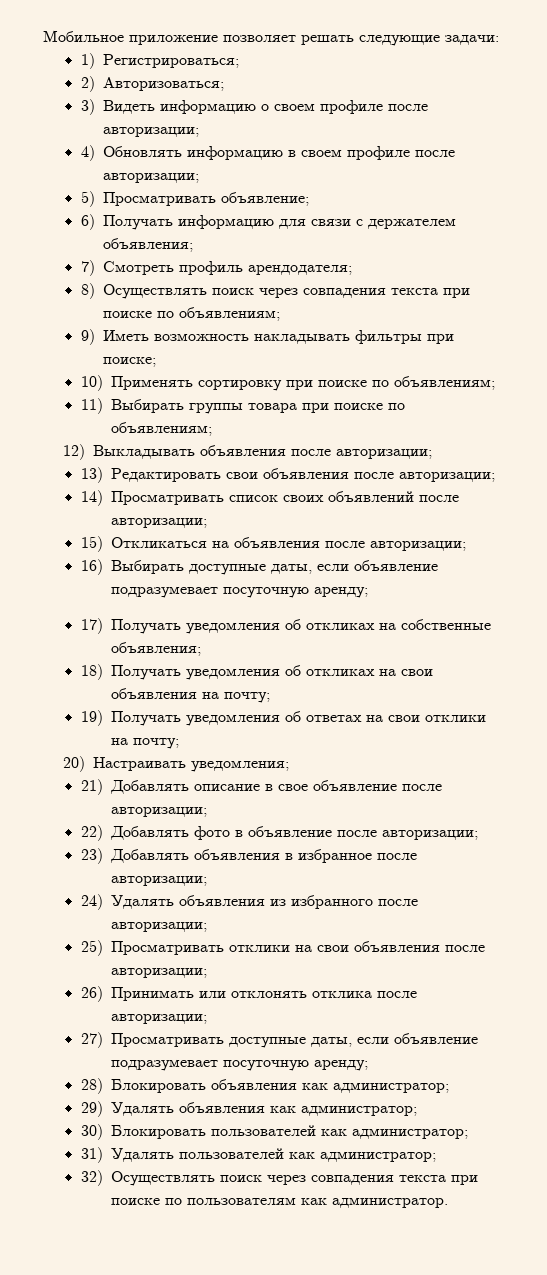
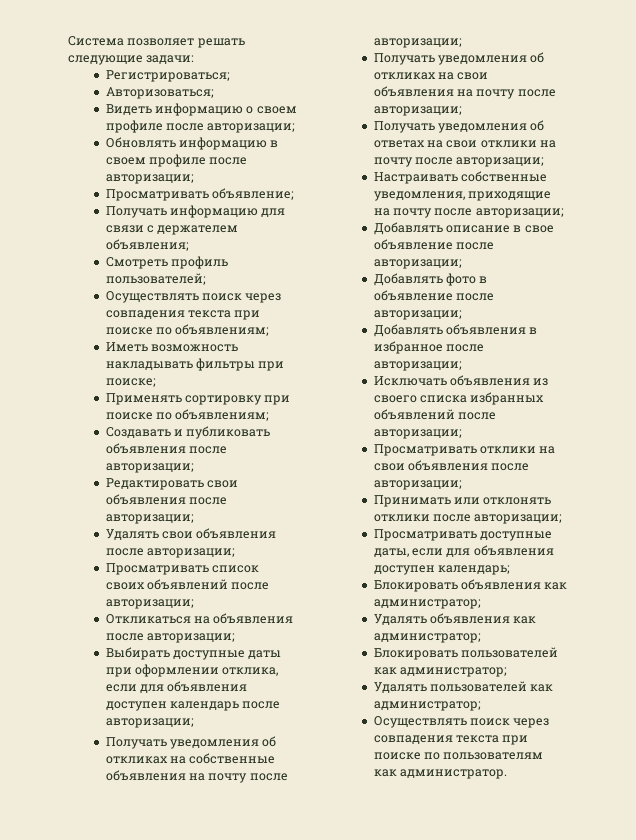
[43,30,218,45] Мобильное приложение -> [68,36,124,46] Система
[80,53,95,69] 1) -> (195, 59) none
[80,76,95,92] 2) -> (230, 76) none
[80,99,95,115] 3) -> (214, 93) none
[80,145,95,161] 4) -> (296, 128) none
[80,191,95,207] 5) -> (194, 179) none
[80,214,95,230] 6) -> (294, 194) none
[80,260,95,276] 7) -> (189, 245) none
[247,265,352,275] [80,283,95,299] арендодателя; // 8) -> [105,273,206,285] пользователей; //
[80,329,95,345] 9) -> (270, 330) none
[80,375,103,391] 10) -> (156, 382) none
[80,398,405,414] [110,422,212,436] [63,444,433,460] [80,467,103,483] 11) Выбирать группы товара при поиске по объявлениям; // 12) Выкладывать объявления после авторизации; // 13) -> [105,426,271,439] [105,443,227,454] [105,463,194,473] Создавать и публиковать объявления после авторизации; //
[80,490,103,506] 14) -> [105,528,277,540] [105,548,235,558] Удалять свои объявления после авторизации; //
[80,536,103,552] 15) -> (194, 604) none
[80,559,103,575] 16) -> (235, 638) none
[270,560,438,574] [110,586,368,598] [80,618,103,634] даты, если объявление подразумевает посуточную аренду; // 17) -> [248,650,282,659] [105,664,279,677] [105,681,248,693] [105,701,281,711] [105,718,194,728] даты при оформлении отклика, если для объявления доступен календарь после авторизации; //
[110,642,201,656] [80,664,103,680] объявления; // 18) -> [105,770,288,783] [373,38,462,48] объявления на почту после авторизации; //
[223,692,270,703] [80,710,103,726] почту; // 19) -> [476,89,556,99] [373,106,462,116] почту после авторизации; //
[132,738,179,749] [63,756,290,772] [80,779,103,795] почту; // 20) Настраивать уведомления; // 21) -> [373,157,545,167] [373,171,547,184] [373,191,551,201] [373,208,564,218] почту после авторизации; // Настраивать собственные уведомления, приходящие на почту после авторизации; //
[80,825,103,841] 22) -> (462, 264) none
[80,848,103,864] 23) -> (462, 315) none
[80,894,418,910] [110,922,207,932] [80,940,103,956] 24) Удалять объявления из избранного после авторизации; // 25) -> [373,375,549,386] [373,392,545,405] [373,409,496,420] [373,429,462,439] Исключать объявления из своего списка избранных объявлений после авторизации; //
[80,986,103,1002] 26) -> (462, 485) none
[311,991,417,998] [110,1014,207,1024] [80,1032,103,1048] отклика после авторизации; // 27) -> [373,514,563,524] отклики после авторизации; //
[393,1033,478,1044] [110,1059,368,1071] [80,1078,103,1094] объявление подразумевает посуточную аренду; // 28) -> [446,545,554,557] [373,565,510,575] для объявления доступен календарь; //
[80,1101,103,1117] 29) -> (481, 604) none
[80,1124,103,1140] 30) -> (481, 638) none
[80,1147,103,1163] 31) -> (507, 672) none
[80,1170,103,1186] 32) -> (481, 706) none

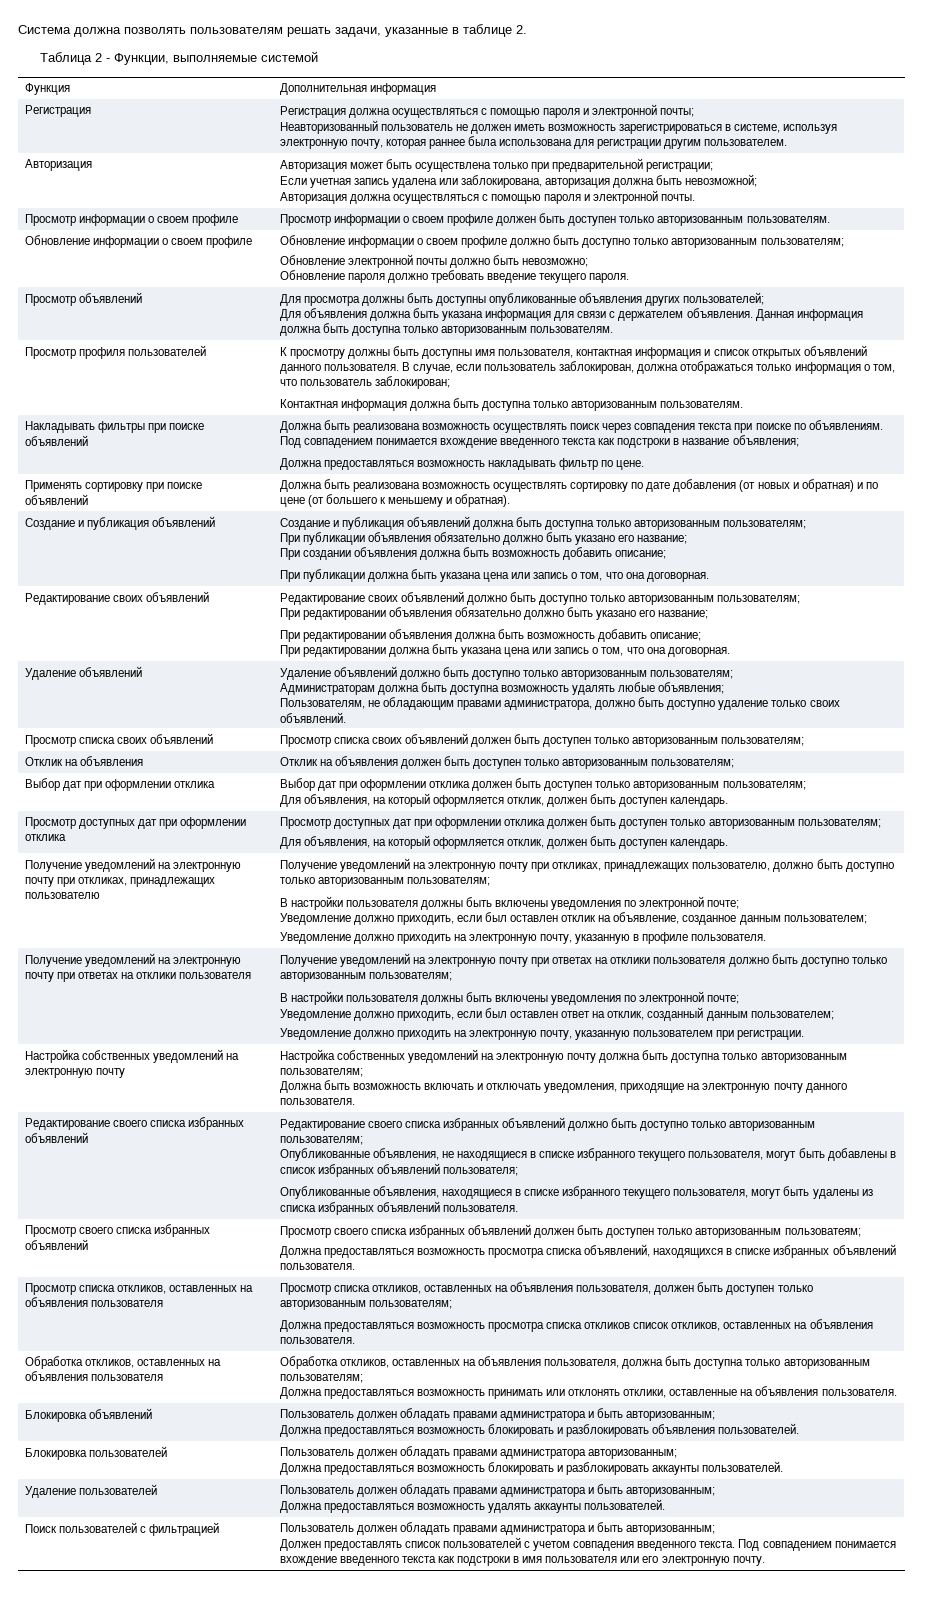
[127,38,245,48] [68,55,195,65] [105,70,230,82] [105,87,214,99] [105,103,297,116] [105,120,296,133] [105,137,279,150] [105,154,248,167] [105,174,194,184] [105,188,294,201] [105,205,286,218] [105,225,239,235] [105,239,189,251] [105,256,228,269] [105,273,206,285] [105,291,282,303] [105,310,261,320] [105,324,270,336] [105,342,238,352] [105,358,285,371] [105,378,156,387] [105,393,291,405] [105,409,270,421] [105,426,271,439] [105,443,227,454] [105,463,194,473] [105,478,238,490] [105,494,227,505] [105,514,194,524] [105,528,277,540] [105,548,235,558] [105,563,259,575] [105,579,270,590] [105,599,194,609] [105,613,294,624] [105,633,235,643] [105,647,282,660] [105,664,279,677] [105,681,248,693] [105,701,281,711] [105,718,194,728] [105,736,277,749] [105,753,276,764] [105,770,288,783] [373,38,462,48] [373,52,545,65] [373,72,489,80] [373,86,556,99] [373,106,462,116] [373,120,545,133] [373,140,557,148] [373,157,545,167] [373,171,547,184] [373,191,551,201] [373,208,564,218] [373,222,554,235] [373,239,494,250] [373,259,462,269] [373,273,488,286] [373,290,494,301] [373,310,462,320] [373,324,538,337] [373,341,484,354] [373,361,462,371] [373,375,549,386] [373,392,545,405] [373,409,496,420] [373,429,462,439] [373,444,556,456] [373,460,530,471] [373,480,462,490] [373,495,552,507] [373,514,563,524] [373,529,552,541] [373,545,554,557] [373,565,510,575] [373,579,568,592] [373,599,481,609] [373,613,537,625] [373,633,481,643] [373,647,558,660] [373,667,507,677] [373,681,554,693] [373,701,481,711] [373,716,550,728] [373,735,529,745] [373,752,544,760] [373,769,507,779] позволяет решать следующие задачи: // Регистрироваться; // Авторизоваться; // Видеть информацию о своем профиле после авторизации; // Обновлять информацию в своем профиле после авторизации; // Просматривать объявление; // Получать информацию для связи с держателем объявления; // Смотреть профиль пользователей; // Осуществлять поиск через совпадения текста при поиске по объявлениям; // Иметь возможность накладывать фильтры при поиске; // Применять сортировку при поиске по объявлениям; // Создавать и публиковать объявления после авторизации; // Редактировать свои объявления после авторизации; // Удалять свои объявления после авторизации; // Просматривать список своих объявлений после авторизации; // Откликаться на объявления после авторизации; // Выбирать доступные даты при оформлении отклика, если для объявления доступен календарь после авторизации; // Получать уведомления об откликах на собственные объявления на почту после авторизации; // Получать уведомления об откликах на свои объявления на почту после авторизации; // Получать уведомления об ответах на свои отклики на почту после авторизации; // Настраивать собственные уведомления, приходящие на почту после авторизации; // Добавлять описание в свое объявление после авторизации; // Добавлять фото в объявление после авторизации; // Добавлять объявления в избранное после авторизации; // Исключать объявления из своего списка избранных объявлений после авторизации; // Просматривать отклики на свои объявления после авторизации; // Принимать или отклонять отклики после авторизации; // Просматривать доступные даты, если для объявления доступен календарь; // Блокировать объявления как администратор; // Удалять объявления как администратор; // Блокировать пользователей как администратор; // Удалять пользователей как администратор; // Осуществлять поиск через совпадения текста при поиске по пользователям как администратор. -> [74,24,527,37] [39,51,318,65] [24,83,70,95] [279,83,436,95] [24,105,91,117] [279,104,695,118] [279,120,838,134] [279,136,788,149] [24,159,92,171] [279,158,714,172] [279,174,758,188] [279,190,696,204] [24,214,238,226] [279,213,830,226] [24,235,252,248] [279,235,844,248] [279,254,589,268] [279,270,630,283] [24,292,142,306] [279,292,765,306] [279,308,863,321] [279,323,614,336] [24,345,206,359] [279,345,867,359] [279,361,895,374] [279,376,450,389] [279,398,744,411] [24,421,204,433] [24,435,88,446] [279,420,883,433] [279,435,799,448] [279,458,645,470] [24,480,202,492] [24,494,88,505] [279,479,878,492] [279,494,511,507] [24,516,215,530] [279,516,807,530] [279,532,688,545] [279,547,667,560] [279,569,709,582] [24,591,209,605] [279,591,801,605] [279,607,709,620] [279,629,702,642] [279,644,730,657] [24,666,142,680] [279,666,734,680] [279,682,725,695] [279,697,840,710] [279,712,346,723] [24,733,213,747] [279,733,805,747] [24,756,143,766] [279,756,735,769] [24,778,215,791] [279,778,806,791] [279,793,729,807] [24,817,246,829] [24,834,66,841] [279,816,881,829] [279,835,729,849] [24,858,241,872] [24,877,215,887] [24,892,100,899] [279,858,894,872] [279,877,490,887] [279,896,740,910] [279,912,867,925] [279,932,767,944] [24,953,241,967] [24,972,252,982] [279,953,887,967] [279,972,452,982] [279,991,740,1005] [279,1007,834,1021] [279,1028,805,1040] [24,1049,239,1063] [24,1068,125,1078] [279,1049,847,1063] [279,1068,363,1077] [279,1080,847,1093] [279,1098,355,1105] [24,1117,244,1130] [24,1132,88,1143] [279,1117,816,1131] [279,1136,363,1145] [279,1148,896,1161] [279,1163,518,1177] [279,1186,873,1199] [279,1201,518,1215] [24,1224,210,1237] [24,1239,88,1250] [279,1224,861,1238] [279,1244,896,1258] [279,1263,355,1270] [24,1283,253,1295] [24,1297,163,1307] [279,1282,813,1295] [279,1300,452,1310] [279,1319,873,1332] [279,1337,355,1344] [24,1356,221,1369] [24,1371,163,1381] [279,1356,870,1369] [279,1374,363,1383] [279,1386,897,1399] [24,1408,152,1422] [279,1408,716,1421] [279,1423,800,1437] [24,1446,167,1460] [279,1446,678,1459] [279,1461,784,1475] [24,1484,157,1498] [279,1484,716,1497] [279,1499,666,1513] [24,1522,219,1536] [279,1522,716,1535] [279,1537,896,1551] [279,1556,765,1566] должна позволять пользователям решать задачи, указанные в таблице 2. // Таблица 2 - Функции, выполняемые системой // Функция | Дополнительная информация // Регистрация | Регистрация должна осуществляться с помощью пароля и электронной почты; // Неавторизованный пользователь не должен иметь возможность зарегистрироваться в системе, используя электронную почту, которая раннее была использована для регистрации другим пользователем. // Авторизация | Авторизация может быть осуществлена только при предварительной регистрации; // Если учетная запись удалена или заблокирована, авторизация должна быть невозможной; // Авторизация должна осуществляться с помощью пароля и электронной почты. // Просмотр информации о своем профиле | Просмотр информации о своем профиле должен быть доступен только авторизованным пользователям. // Обновление информации о своем профиле | Обновление информации о своем профиле должно быть доступно только авторизованным пользователям; // Обновление электронной почты должно быть невозможно; // Обновление пароля должно требовать введение текущего пароля. // Просмотр объявлений | Для просмотра должны быть доступны опубликованные объявления других пользователей; // Для объявления должна быть указана информация для связи с держателем объявления. Данная информация должна быть доступна только авторизованным пользователям. // Просмотр профиля пользователей | К просмотру должны быть доступны имя пользователя, контактная информация и список открытых объявлений данного пользователя. В случае, если пользователь заблокирован, должна отображаться только информация о том, что пользователь заблокирован; // Контактная информация должна быть доступна только авторизованным пользователям. // Накладывать фильтры при поиске объявлений | Должна быть реализована возможность осуществлять поиск через совпадения текста при поиске по объявлениям. Под совпадением понимается вхождение введенного текста как подстроки в название объявления; // Должна предоставляться возможность накладывать фильтр по цене. // Применять сортировку при поиске объявлений | Должна быть реализована возможность осуществлять сортировку по дате добавления (от новых и обратная) и по цене (от большего к меньшему и обратная). // Создание и публикация объявлений | Создание и публикация объявлений должна быть доступна только авторизованным пользователям; // При публикации объявления обязательно должно быть указано его название; // При создании объявления должна быть возможность добавить описание; // При публикации должна быть указана цена или запись о том, что она договорная. // Редактирование своих объявлений | Редактирование своих объявлений должно быть доступно только авторизованным пользователям; // При редактировании объявления обязательно должно быть указано его название; // При редактировании объявления должна быть возможность добавить описание; // При редактировании должна быть указана цена или запись о том, что она договорная. // Удаление объявлений | Удаление объявлений должно быть доступно только авторизованным пользователям; // Администраторам должна быть доступна возможность удалять любые объявления; // Пользователям, не обладающим правами администратора, должно быть доступно удаление только своих объявлений. // Просмотр списка своих объявлений | Просмотр списка своих объявлений должен быть доступен только авторизованным пользователям; // Отклик на объявления | Отклик на объявления должен быть доступен только авторизованным пользователям; // Выбор дат при оформлении отклика | Выбор дат при оформлении отклика должен быть доступен только авторизованным пользователям; // Для объявления, на который оформляется отклик, должен быть доступен календарь. // Просмотр доступных дат при оформлении отклика | Просмотр доступных дат при оформлении отклика должен быть доступен только авторизованным пользователям; // Для объявления, на который оформляется отклик, должен быть доступен календарь. // Получение уведомлений на электронную почту при откликах, принадлежащих пользователю | Получение уведомлений на электронную почту при откликах, принадлежащих пользователю, должно быть доступно только авторизованным пользователям; // В настройки пользователя должны быть включены уведомления по электронной почте; // Уведомление должно приходить, если был оставлен отклик на объявление, созданное данным пользователем; // Уведомление должно приходить на электронную почту, указанную в профиле пользователя. // Получение уведомлений на электронную почту при ответах на отклики пользователя | Получение уведомлений на электронную почту при ответах на отклики пользователя должно быть доступно только авторизованным пользователям; // В настройки пользователя должны быть включены уведомления по электронной почте; // Уведомление должно приходить, если был оставлен ответ на отклик, созданный данным пользователем; // Уведомление должно приходить на электронную почту, указанную пользователем при регистрации. // Настройка собственных уведомлений на электронную почту | Настройка собственных уведомлений на электронную почту должна быть доступна только авторизованным пользователям; // Должна быть возможность включать и отключать уведомления, приходящие на электронную почту данного пользователя. // Редактирование своего списка избранных объявлений | Редактирование своего списка избранных объявлений должно быть доступно только авторизованным пользователям; // Опубликованные объявления, не находящиеся в списке избранного текущего пользователя, могут быть добавлены в список избранных объявлений пользователя; // Опубликованные объявления, находящиеся в списке избранного текущего пользователя, могут быть удалены из списка избранных объявлений пользователя. // Просмотр своего списка избранных объявлений | Просмотр своего списка избранных объявлений должен быть доступен только авторизованным пользоватеям; // Должна предоставляться возможность просмотра списка объявлений, находящихся в списке избранных объявлений пользователя. // Просмотр списка откликов, оставленных на объявления пользователя | Просмотр списка откликов, оставленных на объявления пользователя, должен быть доступен только авторизованным пользователям; // Должна предоставляться возможность просмотра списка откликов список откликов, оставленных на объявления пользователя. // Обработка откликов, оставленных на объявления пользователя | Обработка откликов, оставленных на объявления пользователя, должна быть доступна только авторизованным пользователям; // Должна предоставляться возможность принимать или отклонять отклики, оставленные на объявления пользователя. // Блокировка объявлений | Пользователь должен обладать правами администратора и быть авторизованным; // Должна предоставляться возможность блокировать и разблокировать объявления пользователей. // Блокировка пользователей | Пользователь должен обладать правами администратора авторизованным; // Должна предоставляться возможность блокировать и разблокировать аккаунты пользователей. // Удаление пользователей | Пользователь должен обладать правами администратора и быть авторизованным; // Должна предоставляться возможность удалять аккаунты пользователей. // Поиск пользователей с фильтрацией | Пользователь должен обладать правами администратора и быть авторизованным; // Должен предоставлять список пользователей с учетом совпадения введенного текста. Под совпадением понимается вхождение введенного текста как подстроки в имя пользователя или его электронную почту.

